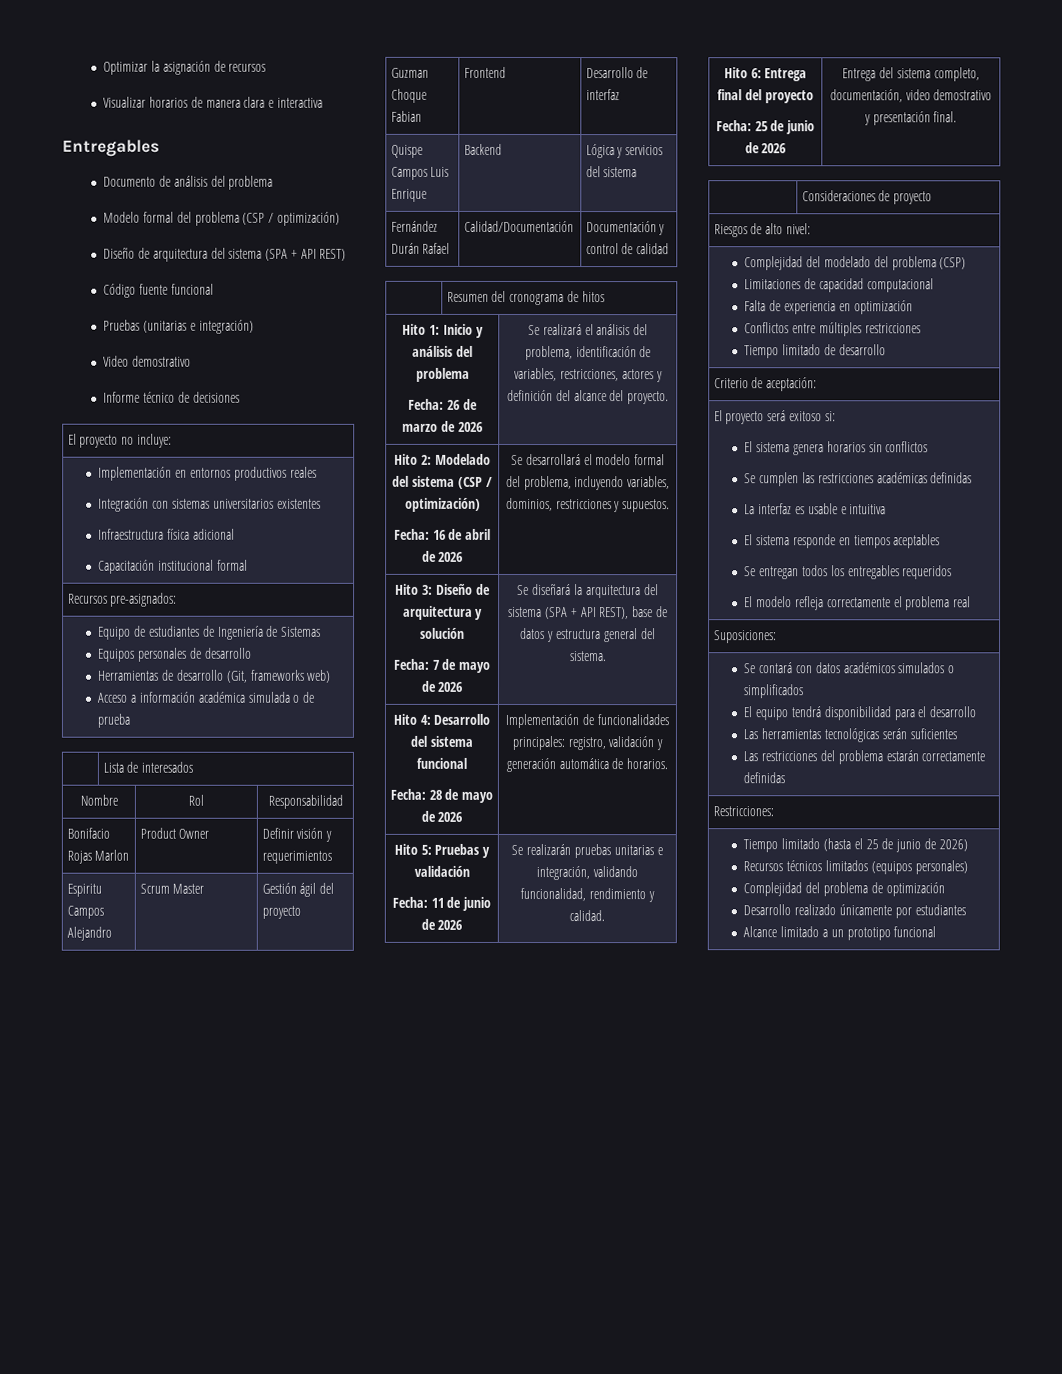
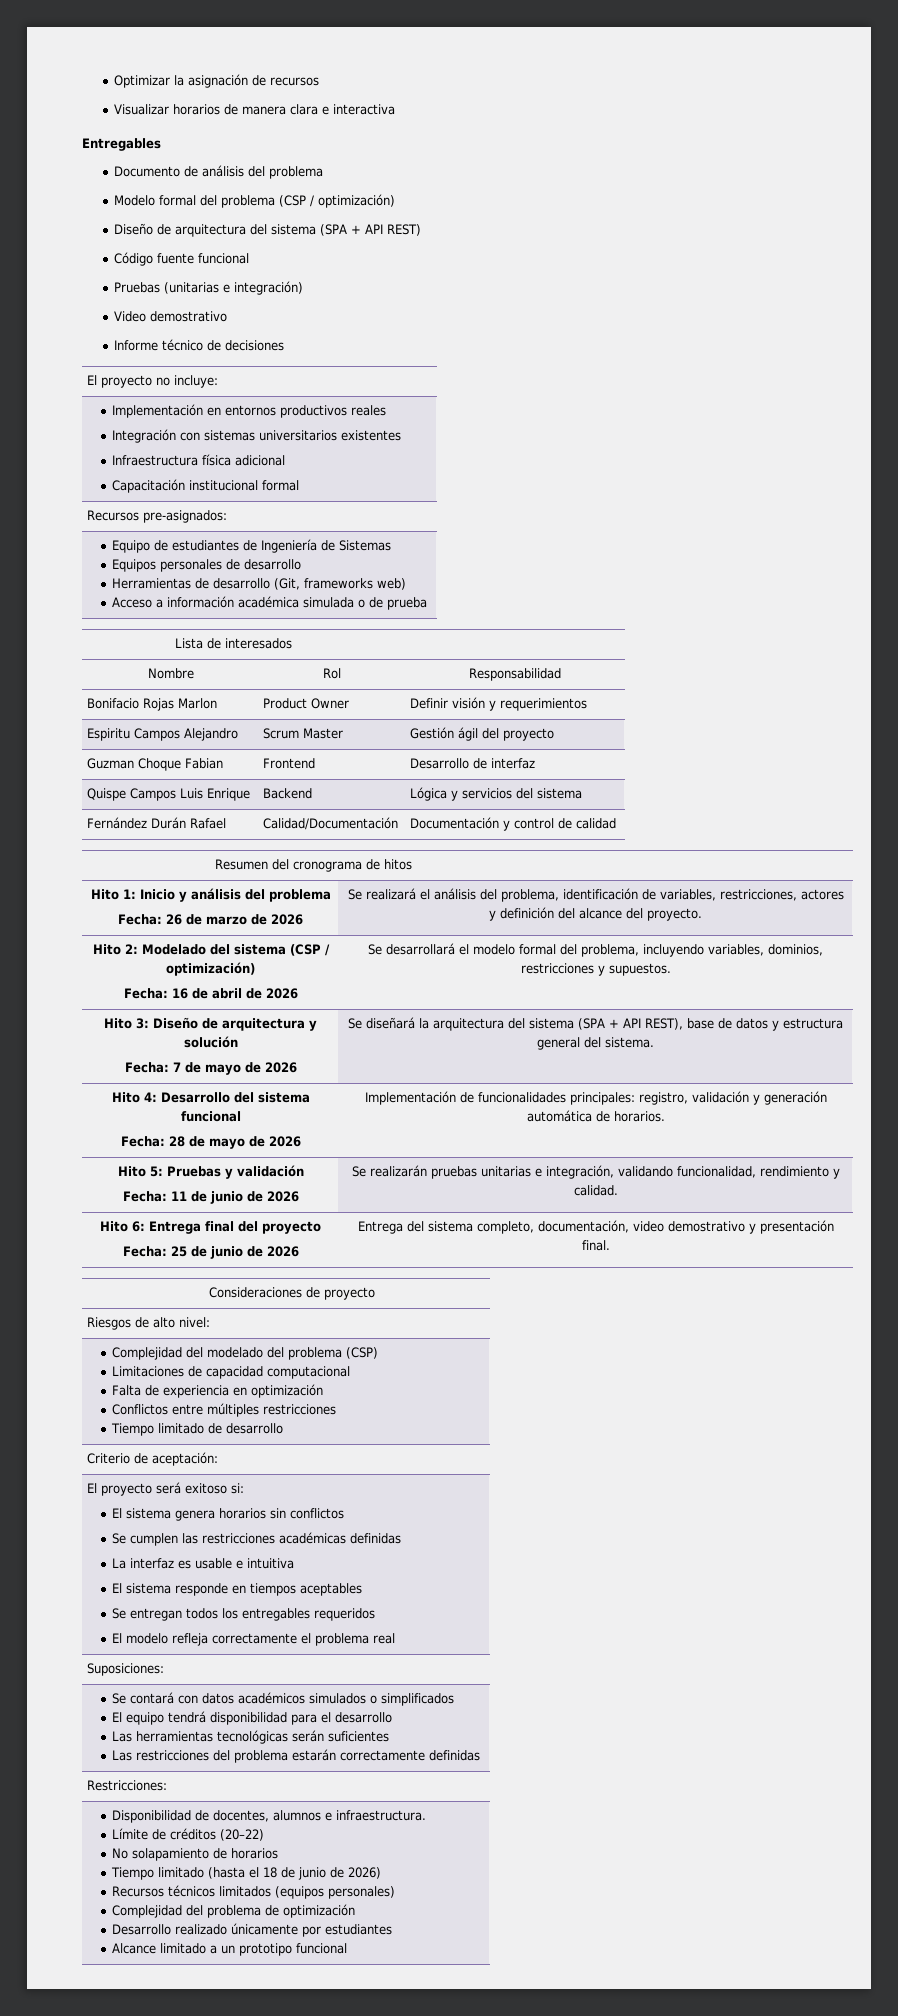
(774, 811) none -> [112,1810,427,1823] [112,1828,265,1841] [112,1848,279,1861] Disponibilidad de docentes, alumnos e infraestructura. // Límite de créditos (20–22) // No solapamiento de horarios //
[865,839,879,850] 25 -> [263,1867,278,1878] 18

